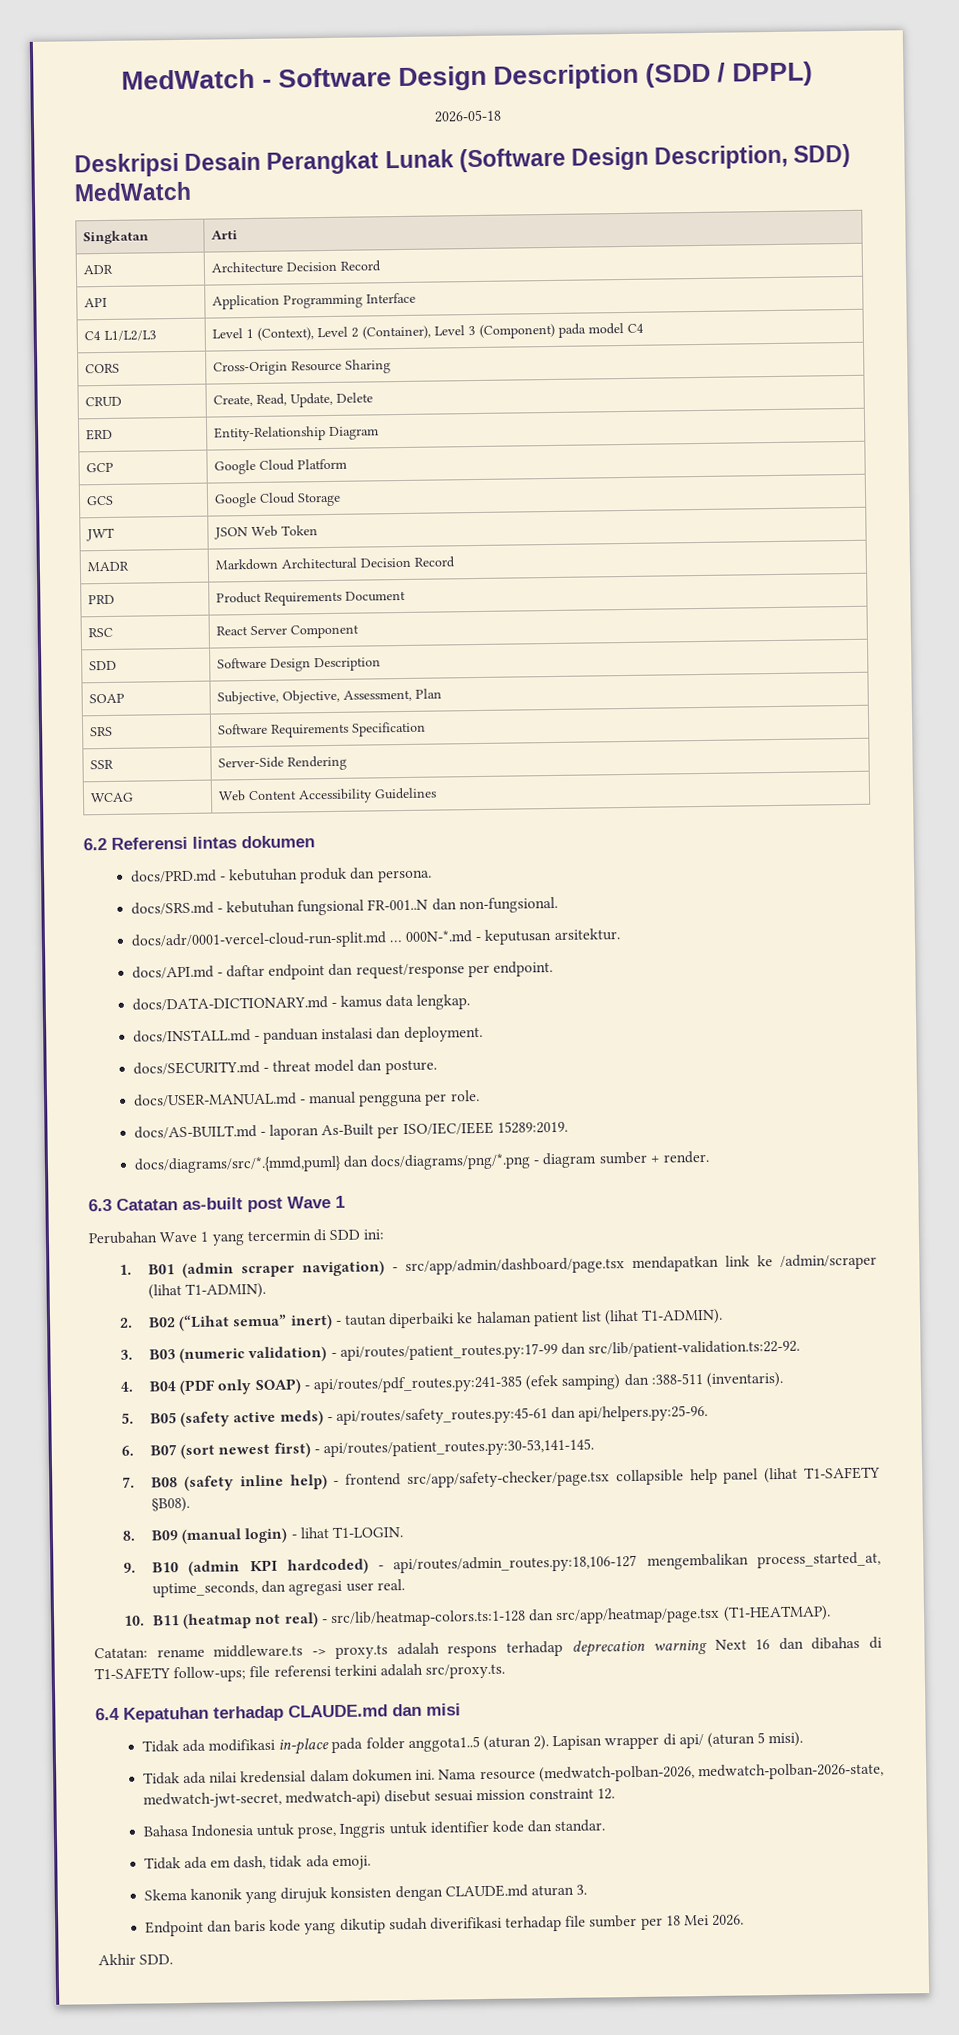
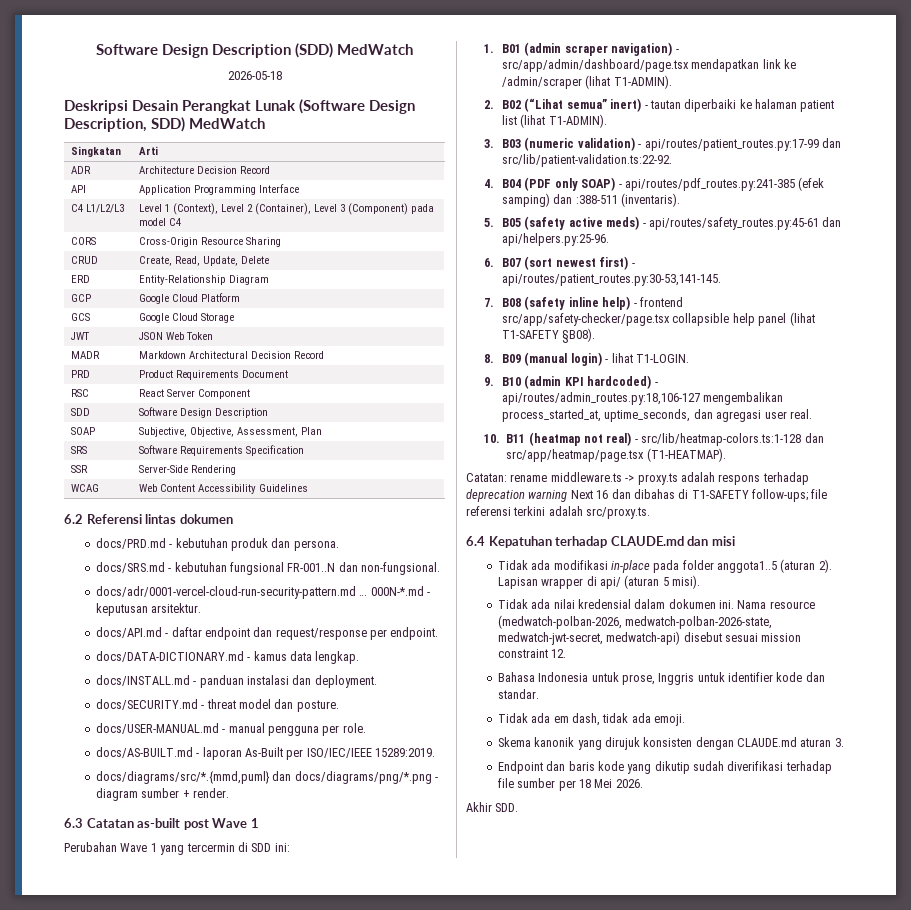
[121,61,813,92] MedWatch - Software Design Description (SDD / DPPL) -> [95,43,414,58] Software Design Description (SDD) MedWatch
[130,931,387,950] docs/adr/0001-vercel-cloud-run-split.md -> [95,586,356,599] docs/adr/0001-vercel-cloud-run-security-pattern.md

